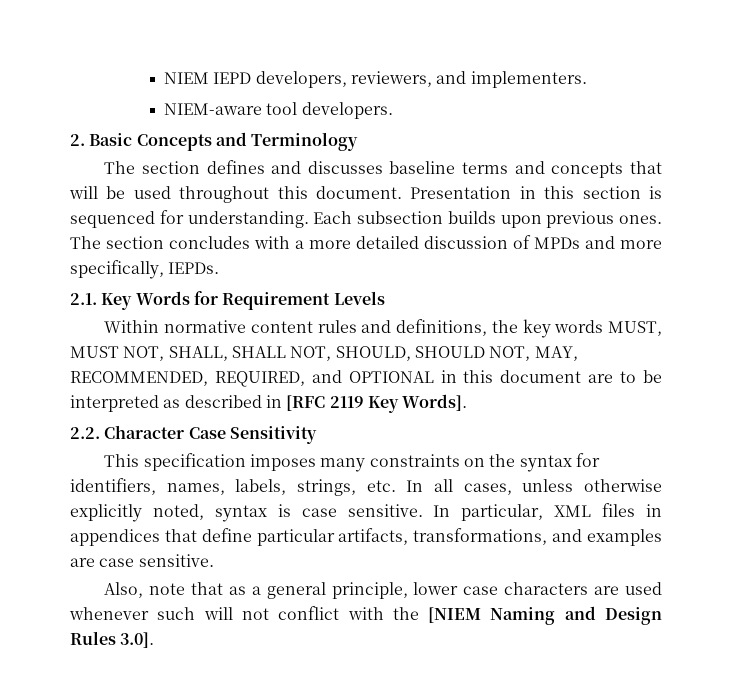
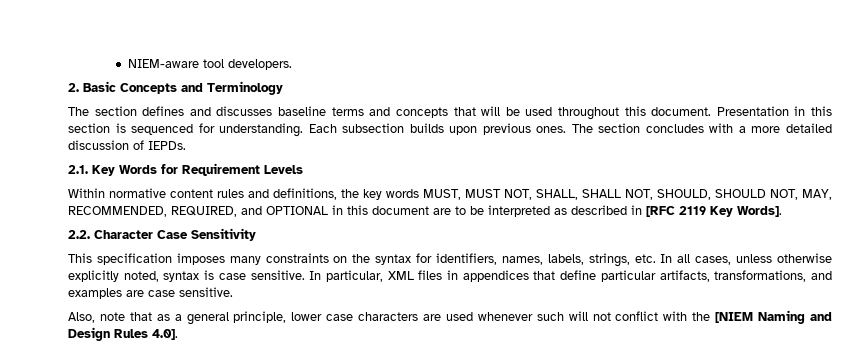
[164,71,587,88] NIEM IEPD developers, reviewers, and implementers. // -> (127, 63) none
[534,236,662,249] [70,260,164,279] MPDs and more specifically, -> (144, 145) none
[120,632,155,648] 3.0]. -> [152,329,178,340] 4.0].

